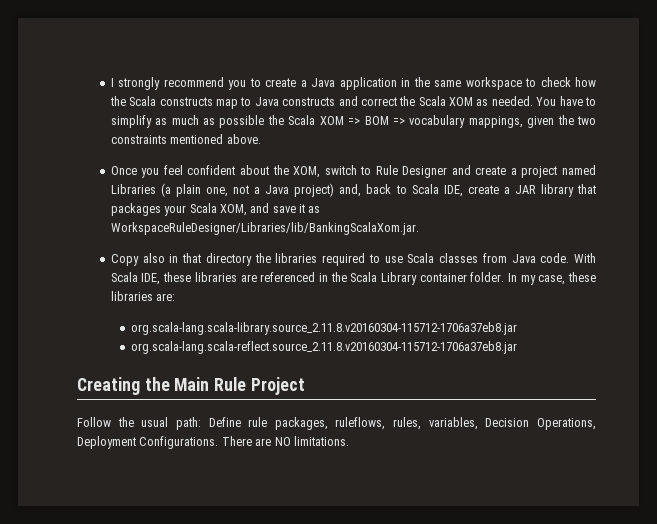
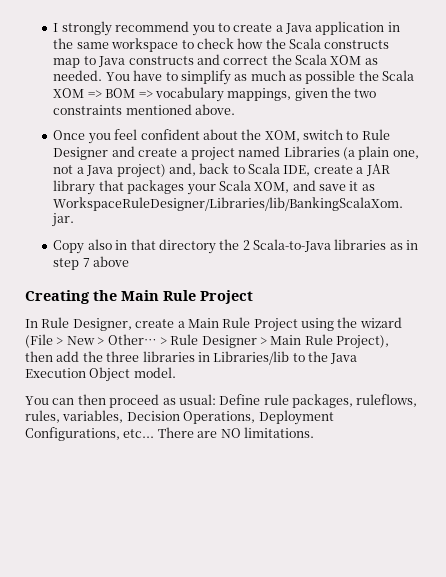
[275,253,596,266] [110,272,596,285] [110,291,176,301] [130,322,517,335] [130,341,517,354] libraries required to use Scala classes from Java code. With Scala IDE, these libraries are referenced in the Scala Library container folder. In my case, these libraries are: // org.scala-lang.scala-library.source_2.11.8.v20160304-115712-1706a37eb8.jar // org.scala-lang.scala-reflect.source_2.11.8.v20160304-115712-1706a37eb8.jar -> [242,239,419,252] [53,256,130,270] 2 Scala-to-Java libraries as in step 7 above
[77,417,201,430] Follow the usual path: -> [25,317,402,332] [25,334,390,349] [25,351,358,365] [25,367,176,382] [25,394,216,408] In Rule Designer, create a Main Rule Project using the wizard (File > New > Other… > Rule Designer > Main Rule Project), then add the three libraries in Libraries/lib to the Java Execution Object model. // You can then proceed as usual:
[139,436,219,449] Configurations. -> [25,427,155,441] Configurations, etc...

